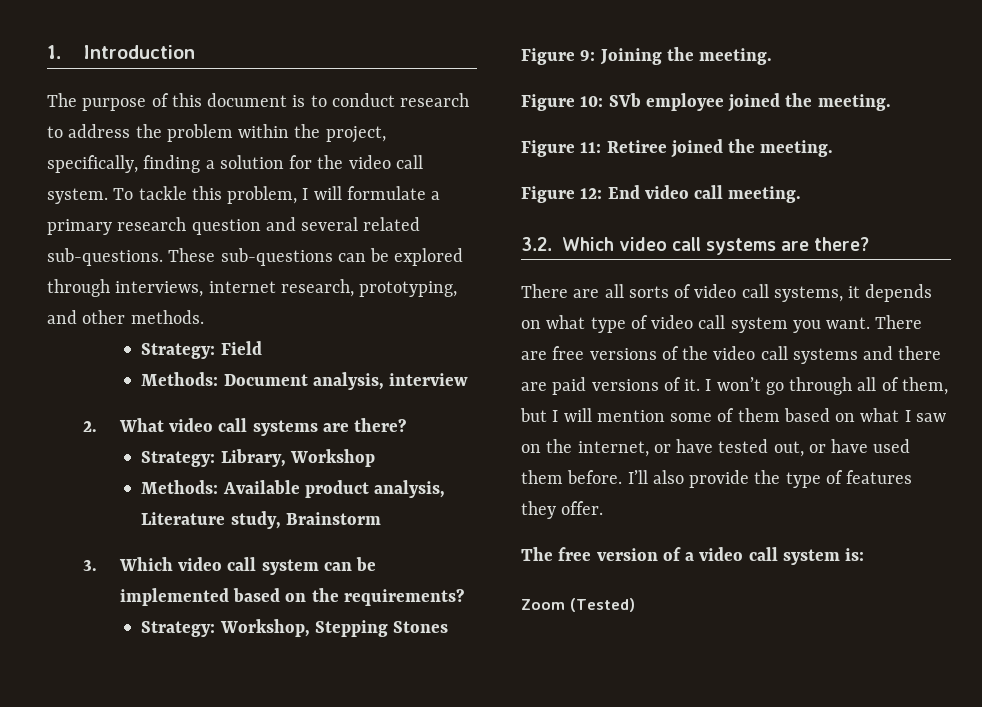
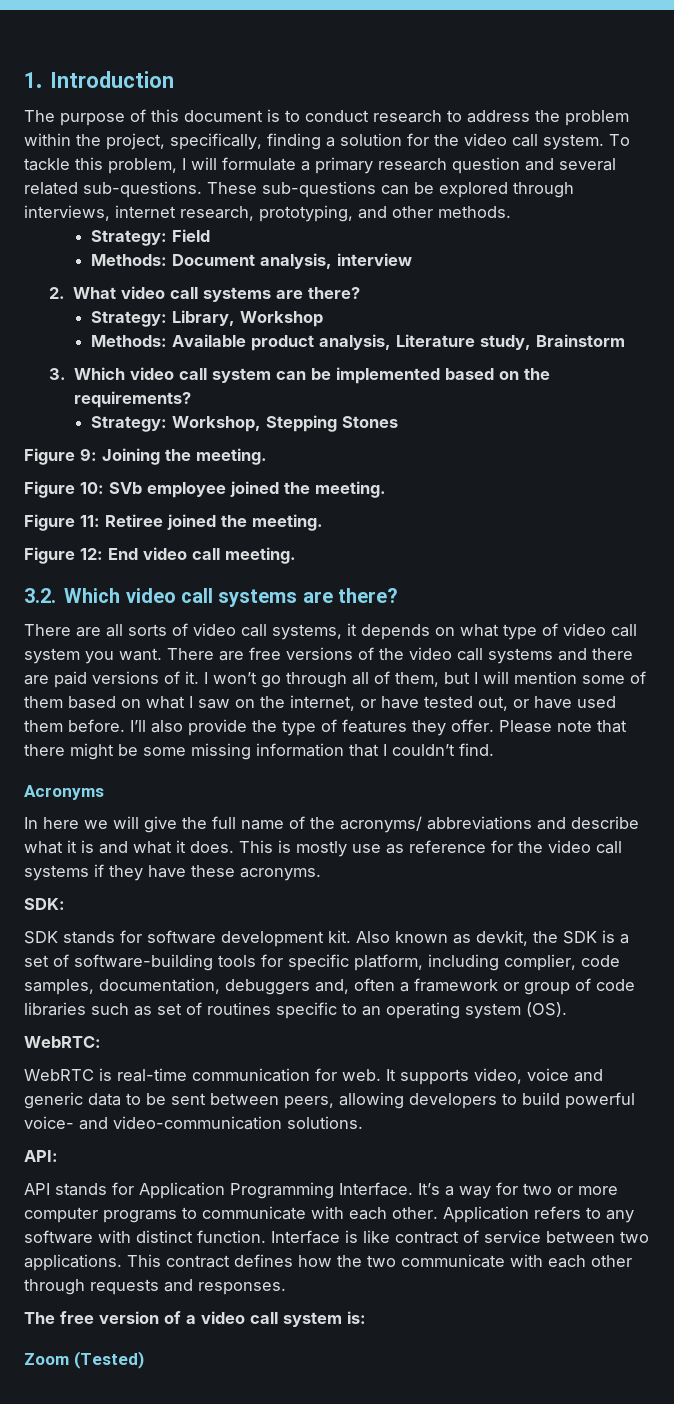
(604, 508) none -> [499,720,627,733] [24,743,494,760] [24,785,104,800] [24,816,639,833] [24,840,622,857] [24,864,321,881] [24,898,65,910] [24,930,629,947] [24,954,620,971] [24,978,635,995] [24,1002,567,1019] [24,1036,101,1048] [24,1068,603,1085] [24,1092,635,1109] [24,1116,363,1130] [24,1150,58,1162] [24,1182,618,1199] [24,1206,634,1223] [24,1230,649,1244] [24,1254,632,1271] [24,1279,286,1295] Please note that there might be some missing information that I couldn’t find. // Acronyms // In here we will give the full name of the acronyms/ abbreviations and describe what it is and what it does. This is mostly use as reference for the video call systems if they have these acronyms. // SDK: // SDK stands for software development kit. Also known as devkit, the SDK is a set of software-building tools for specific platform, including complier, code samples, documentation, debuggers and, often a framework or group of code libraries such as set of routines specific to an operating system (OS). // WebRTC: // WebRTC is real-time communication for web. It supports video, voice and generic data to be sent between peers, allowing developers to build powerful voice- and video-communication solutions. // API: // API stands for Application Programming Interface. It’s a way for two or more computer programs to communicate with each other. Application refers to any software with distinct function. Interface is like contract of service between two applications. This contract defines how the two communicate with each other through requests and responses.

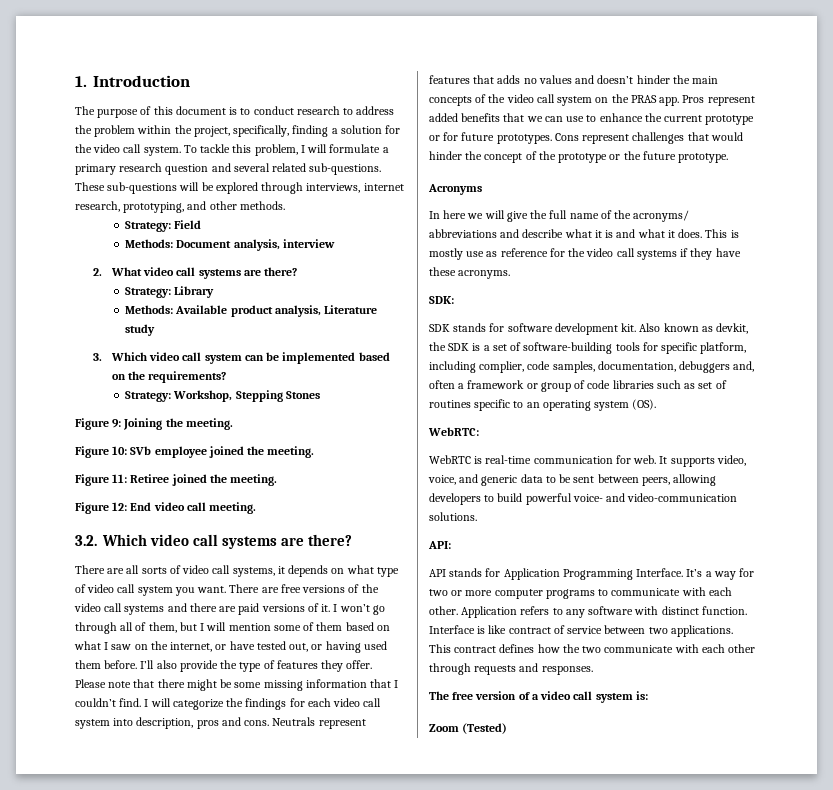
[381,185,409,195] can -> [179,182,200,191] will
[172,310,324,327] Library, Workshop -> [174,286,215,298] Library
[480,334,626,350] study, Brainstorm -> [125,324,156,336] study
[534,696,572,709] have -> [325,641,361,653] having
(494, 749) none -> [144,698,382,710] [75,717,366,729] [429,75,719,84] [429,94,755,106] [429,113,755,125] [429,132,743,144] [429,151,729,163] I will categorize the findings for each video call system into description, pros and cons. Neutrals represent features that adds no values and doesn’t hinder the main concepts of the video call system on the PRAS app. Pros represent added benefits that we can use to enhance the current prototype or for future prototypes. Cons represent challenges that would hinder the concept of the prototype or the future prototype.
[527,1068,569,1081] voice -> [428,475,456,485] voice,

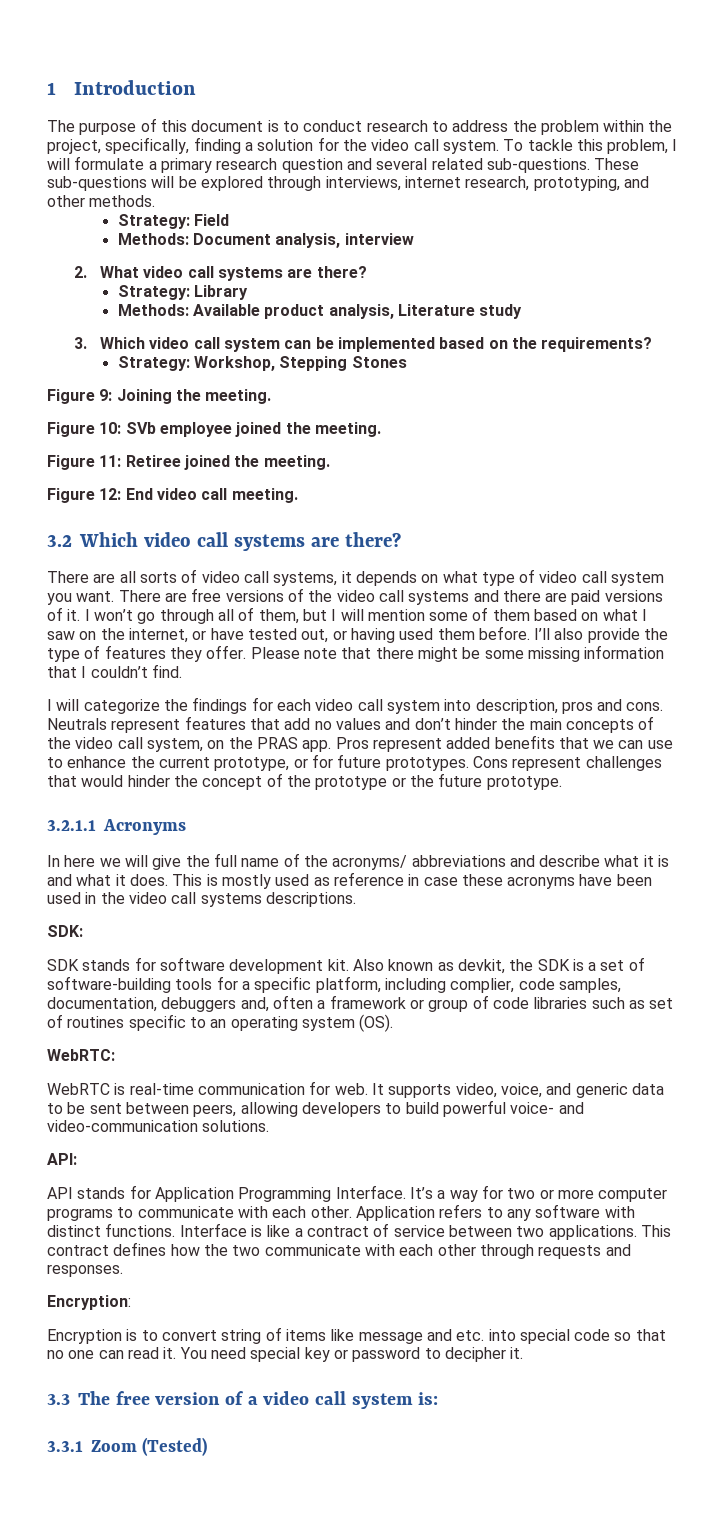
[75,76,87,87] 1. -> [47,82,56,95] 1
[75,535,97,546] 3.2. -> [47,535,72,547] 3.2
(142, 702) none -> (182, 671) //
[497,75,521,84] adds -> [284,718,311,730] add
[597,75,634,84] doesn’t -> [414,718,451,730] don’t
[557,96,593,106] system -> [146,738,203,752] system,
[705,115,755,125] prototype -> [214,757,290,771] prototype,
(729, 158) none -> [47,820,96,831] 3.2.1.1
[466,251,485,257] use -> [275,874,310,886] used
[549,248,741,260] [429,267,511,279] for the video call systems if they have these acronyms. -> [408,874,652,889] [47,892,356,907] in case these acronyms have been used in the video call systems descriptions.
(658, 346) none -> [241,981,250,990] a
[701,606,747,615] function. -> [105,1223,176,1237] functions.
(507, 629) none -> [294,1228,303,1237] a
(593, 670) none -> [47,1295,131,1310] [47,1327,666,1344] [47,1347,524,1362] [47,1394,70,1405] Encryption: // Encryption is to convert string of items like message and etc. into special code so that no one can read it. You need special key or password to decipher it. // 3.3
(648, 695) none -> [47,1441,83,1452] 3.3.1

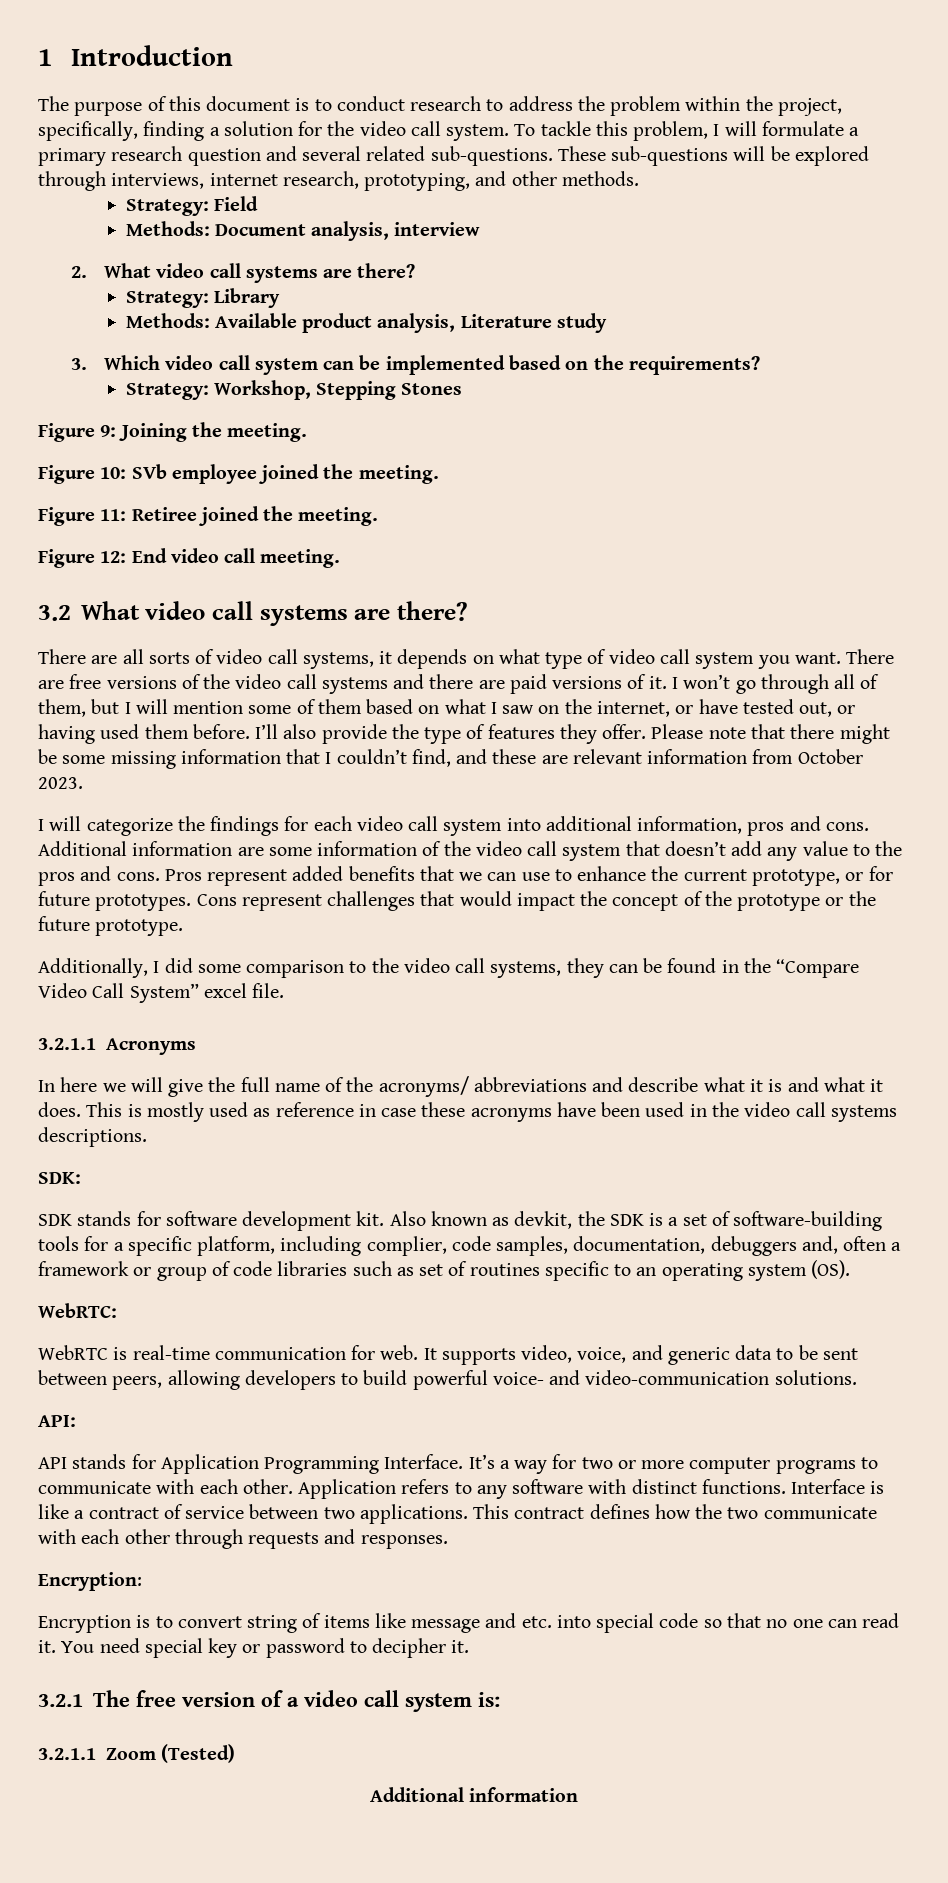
[79,532,138,547] Which -> [80,601,140,620] What
[151,664,182,678] find. -> [411,749,863,767] [38,777,83,789] find, and these are relevant information from October 2023.
[475,699,664,714] [47,716,655,733] [47,737,332,752] description, pros and cons. Neutrals represent features that add no values and don’t hinder the main concepts of the video call system, on the PRAS app. -> [545,816,869,836] [38,841,903,861] [38,866,160,886] additional information, pros and cons. Additional information are some information of the video call system that doesn’t add any value to the pros and cons.
[127,775,170,787] hinder -> [516,893,575,911] impact
(562, 783) none -> [38,958,860,978] [38,983,285,1003] // Additionally, I did some comparison to the video call systems, they can be found in the “Compare Video Call System” excel file.
[47,1394,70,1405] 3.3 -> [38,1694,83,1707] 3.2.1
[47,1441,83,1452] 3.3.1 -> [38,1748,96,1760] 3.2.1.1
(208, 1446) none -> [369,1787,579,1802] // Additional information

